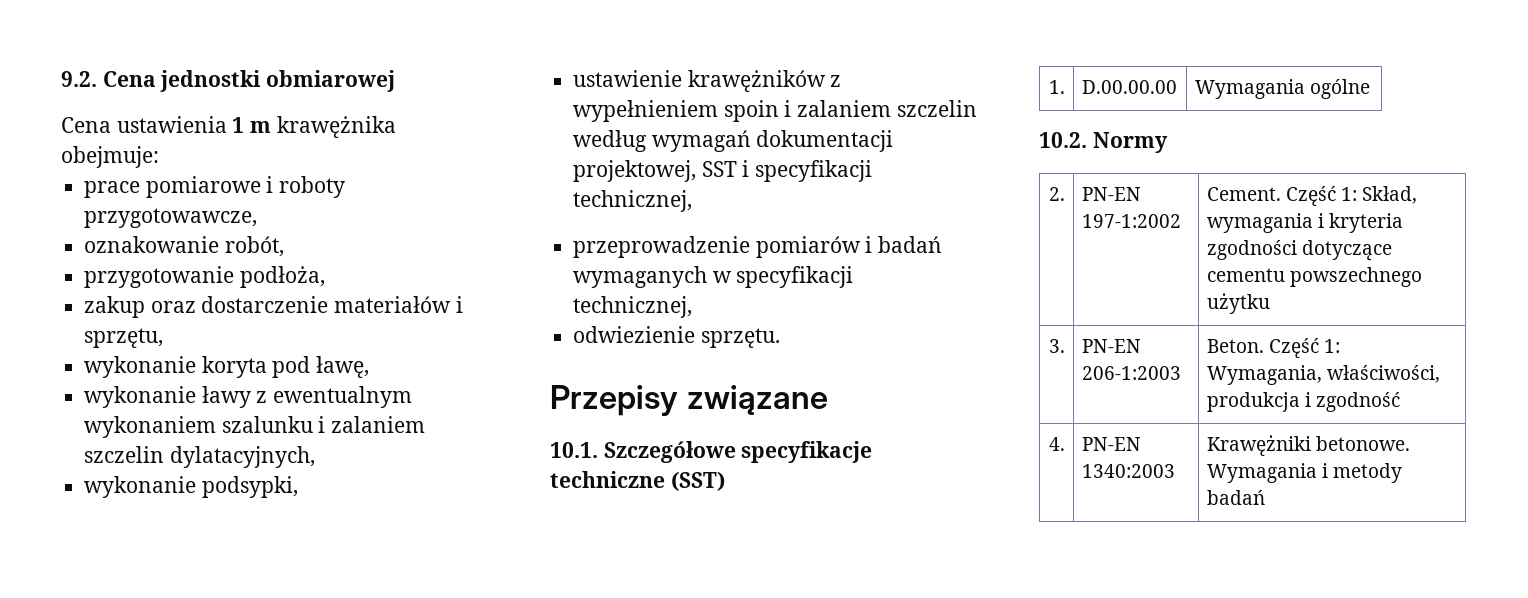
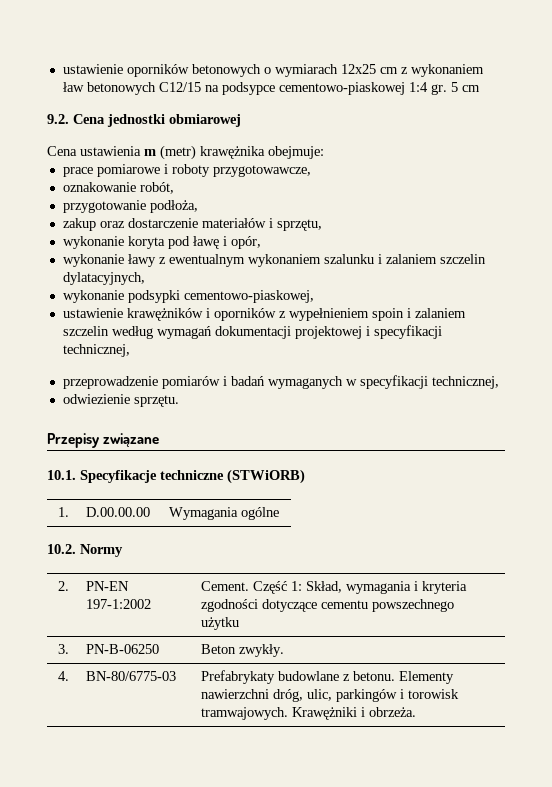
(61, 79) none -> [62,64,484,77] [62,82,480,95] ustawienie oporników betonowych o wymiarach 12x25 cm z wykonaniem ław betonowych C12/15 na podsypce cementowo-piaskowej 1:4 gr. 5 cm //
[232,117,272,133] 1 m -> [144,145,196,160] m (metr)
[316,356,370,378] ławę, -> [192,236,261,249] ławę i opór,
[201,476,298,498] podsypki, -> [127,290,314,303] podsypki cementowo-piaskowej,
(826, 81) none -> [205,308,276,321] i oporników
[573,160,737,182] projektowej, SST -> [294,326,362,339] projektowej
[603,441,873,463] [550,471,725,491] Szczegółowe specyfikacje techniczne (SST) -> [80,469,305,484] Specyfikacje techniczne (STWiORB)
[1081,339,1141,353] [1081,366,1181,380] [1206,338,1340,358] [1206,365,1440,385] [1206,392,1400,412] [1049,437,1066,451] [1081,437,1141,451] [1081,464,1175,478] [1206,435,1410,456] [1206,463,1402,483] [1206,490,1265,505] PN-EN 206-1:2003 | Beton. Część 1: Wymagania, właściwości, produkcja i zgodność // 4. | PN-EN 1340:2003 | Krawężniki betonowe. Wymagania i metody badań -> [86,644,160,654] [201,644,285,657] [57,671,69,681] [86,671,177,681] [201,670,455,684] [201,689,460,702] [201,707,417,720] PN-B-06250 | Beton zwykły. // 4. | BN-80/6775-03 | Prefabrykaty budowlane z betonu. Elementy nawierzchni dróg, ulic, parkingów i torowisk tramwajowych. Krawężniki i obrzeża.

